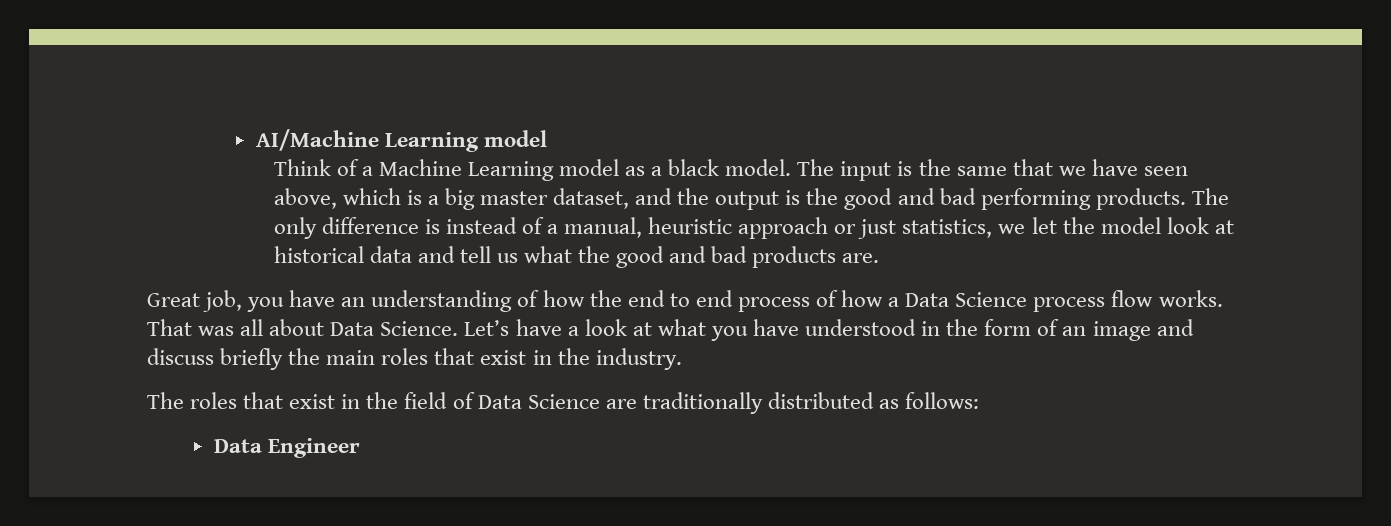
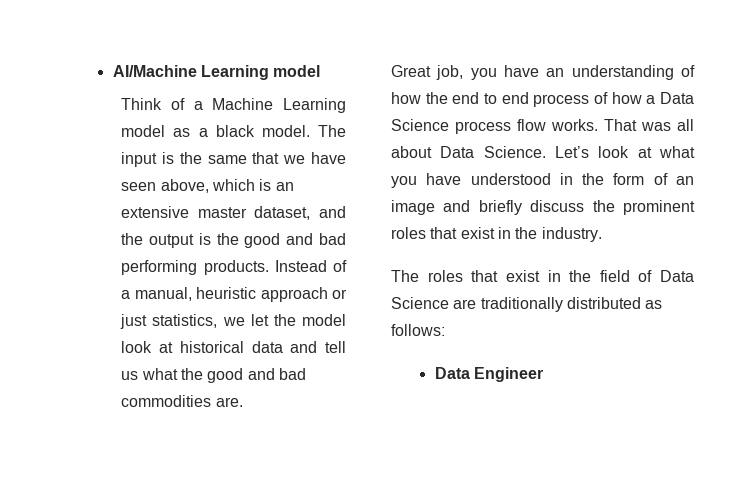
[427,188,475,210] a big -> [275,182,294,191] [121,206,190,218] an extensive
[1191,188,1229,205] [273,217,517,239] The only difference is instead -> [274,260,327,272] Instead
[752,246,837,268] products -> [121,395,212,407] commodities
[515,319,579,336] have a -> (589, 152) none
[147,348,376,370] discuss briefly the main -> [478,200,695,215] briefly discuss the prominent

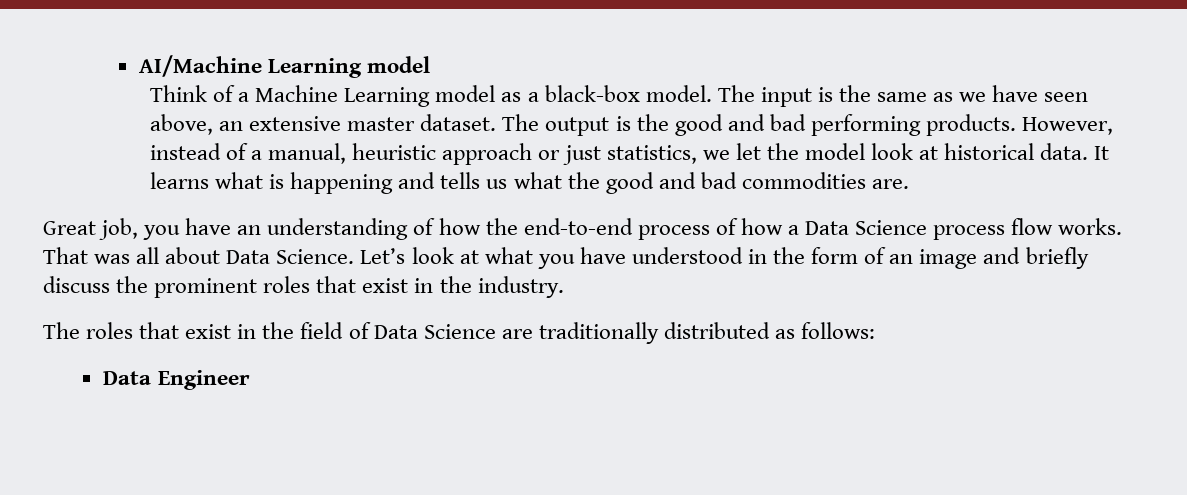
[215,125,255,137] black -> [544,85,640,102] black-box
[252,152,280,164] that -> [933,92,954,102] as
[211,179,272,191] which is -> (214, 124) none
[254,206,346,220] [121,233,144,245] dataset, and the -> [420,114,540,131] dataset. The
[274,260,327,272] Instead -> [1022,117,1114,135] [150,143,222,160] However, instead
[251,341,346,353] data and tell -> [1040,143,1110,160] [150,172,481,194] data. It learns what is happening and tells
[452,92,529,104] end to end -> [523,218,633,235] end-to-end

